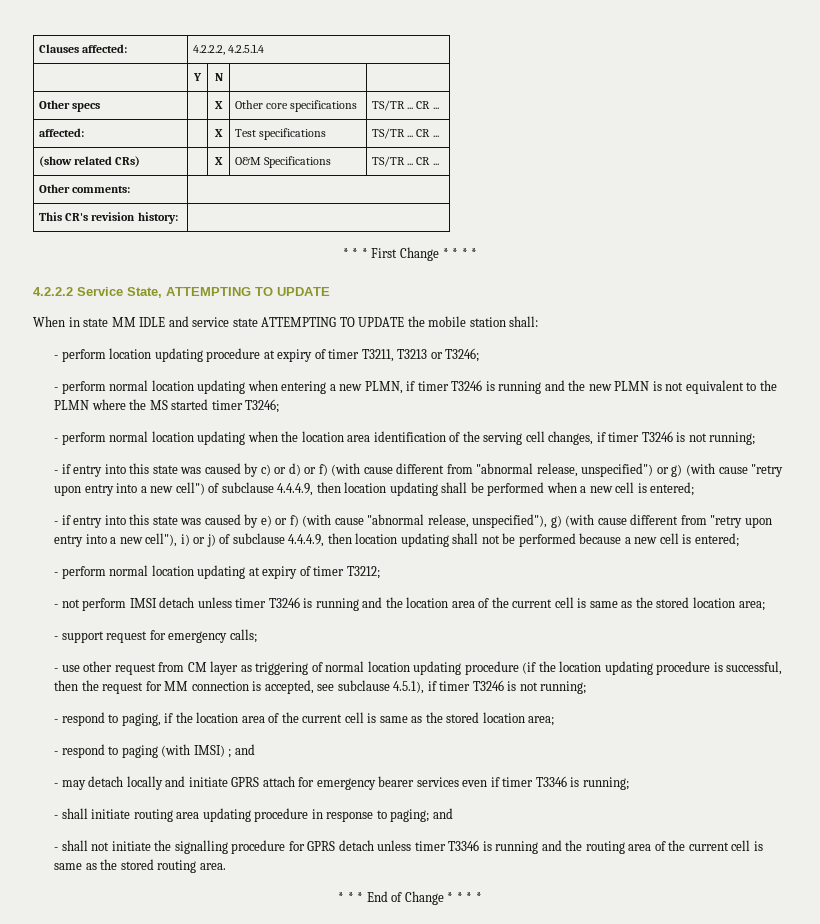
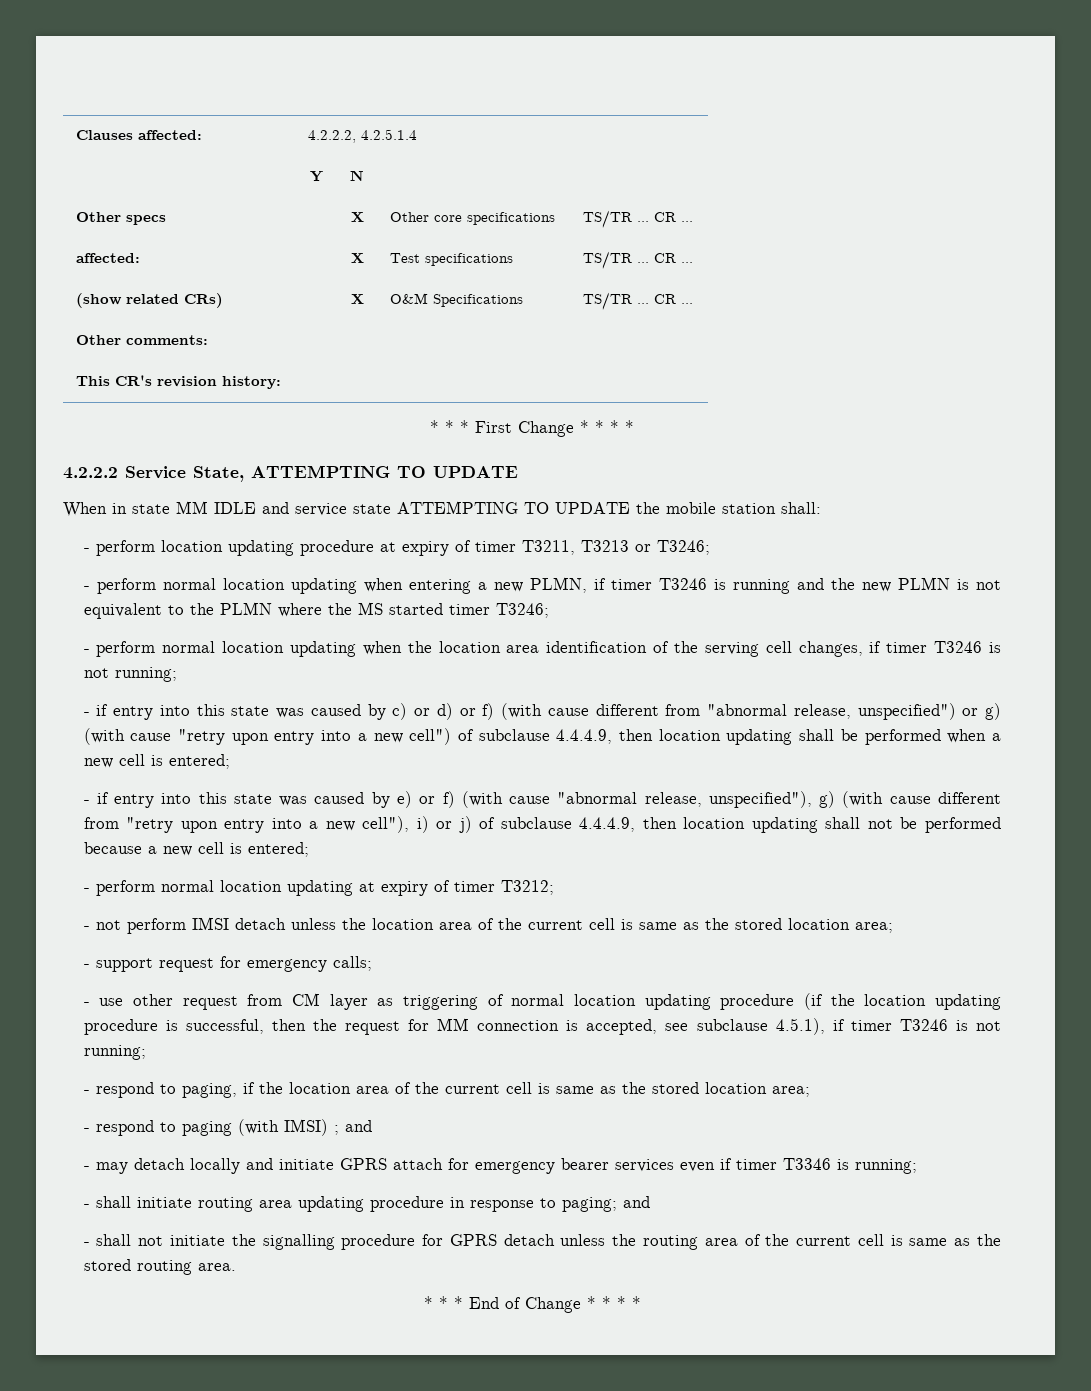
[235,597,383,611] timer T3246 is running and -> (336, 924) none
[414,840,562,854] timer T3346 is running and -> (606, 1240) none

